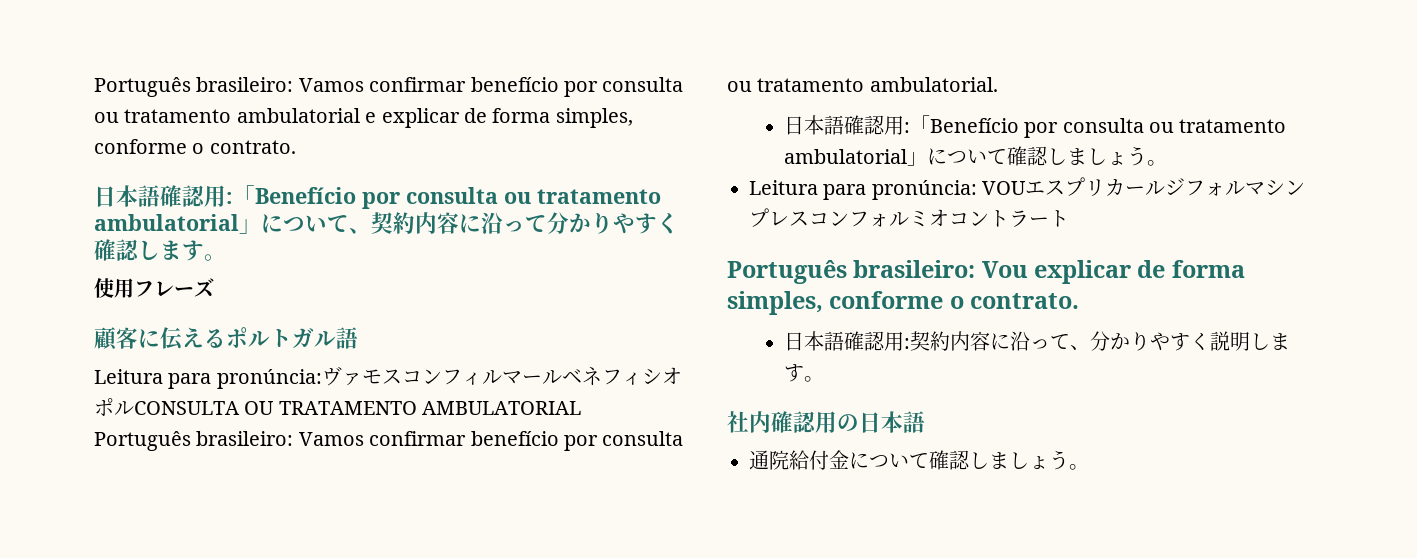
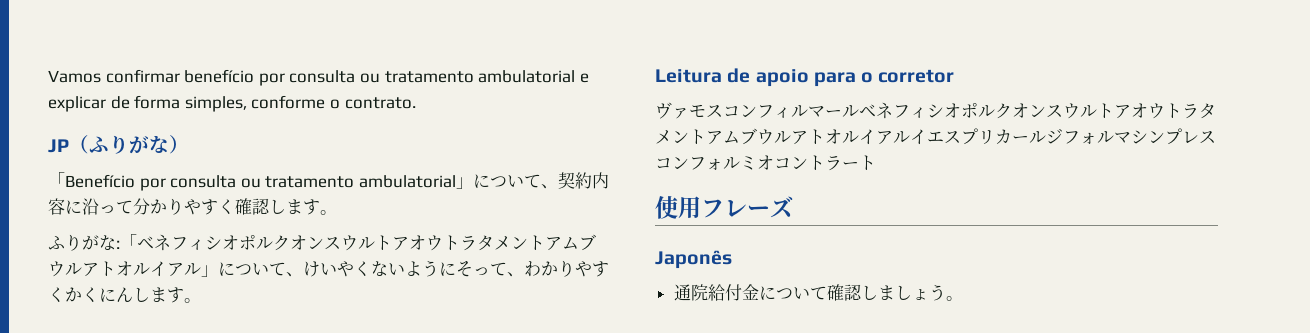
[94,77,294,97] Português brasileiro: -> (48, 76) none
[94,185,233,207] 日本語確認用: -> [48,135,189,154] JP（ふりがな） //
[94,278,214,298] [94,327,358,351] [94,369,322,389] 使用フレーズ // 顧客に伝えるポルトガル語 // Leitura para pronúncia: -> [48,234,596,251] [48,260,609,277] [48,287,201,303] [655,68,955,87] ふりがな:「ベネフィシオポルクオンスウルトアオウトラタメントアムブウルアトオルイアル」について、けいやくないようにそって、わかりやすくかくにんします。 // Leitura de apoio para o corretor //
[134,401,582,415] [94,431,684,451] [727,77,998,92] [783,115,1287,138] [783,146,1167,166] [749,180,1027,200] CONSULTA OU TRATAMENTO AMBULATORIAL // Português brasileiro: Vamos confirmar benefício por consulta ou tratamento ambulatorial. // 日本語確認用:「Benefício por consulta ou tratamento ambulatorial」について確認しましょう。 // Leitura para pronúncia: VOU -> [995,103,1216,119] [655,128,927,145] クオンスウルトアオウトラタメントアムブウルアトオルイアルイ
[727,260,1245,284] [727,291,1080,315] [783,331,1290,351] [783,364,824,382] [727,411,925,433] Português brasileiro: Vou explicar de forma simples, conforme o contrato. // 日本語確認用:契約内容に沿って、分かりやすく説明します。 // 社内確認用の日本語 -> [655,196,793,219] [655,250,732,269] 使用フレーズ // Japonês

